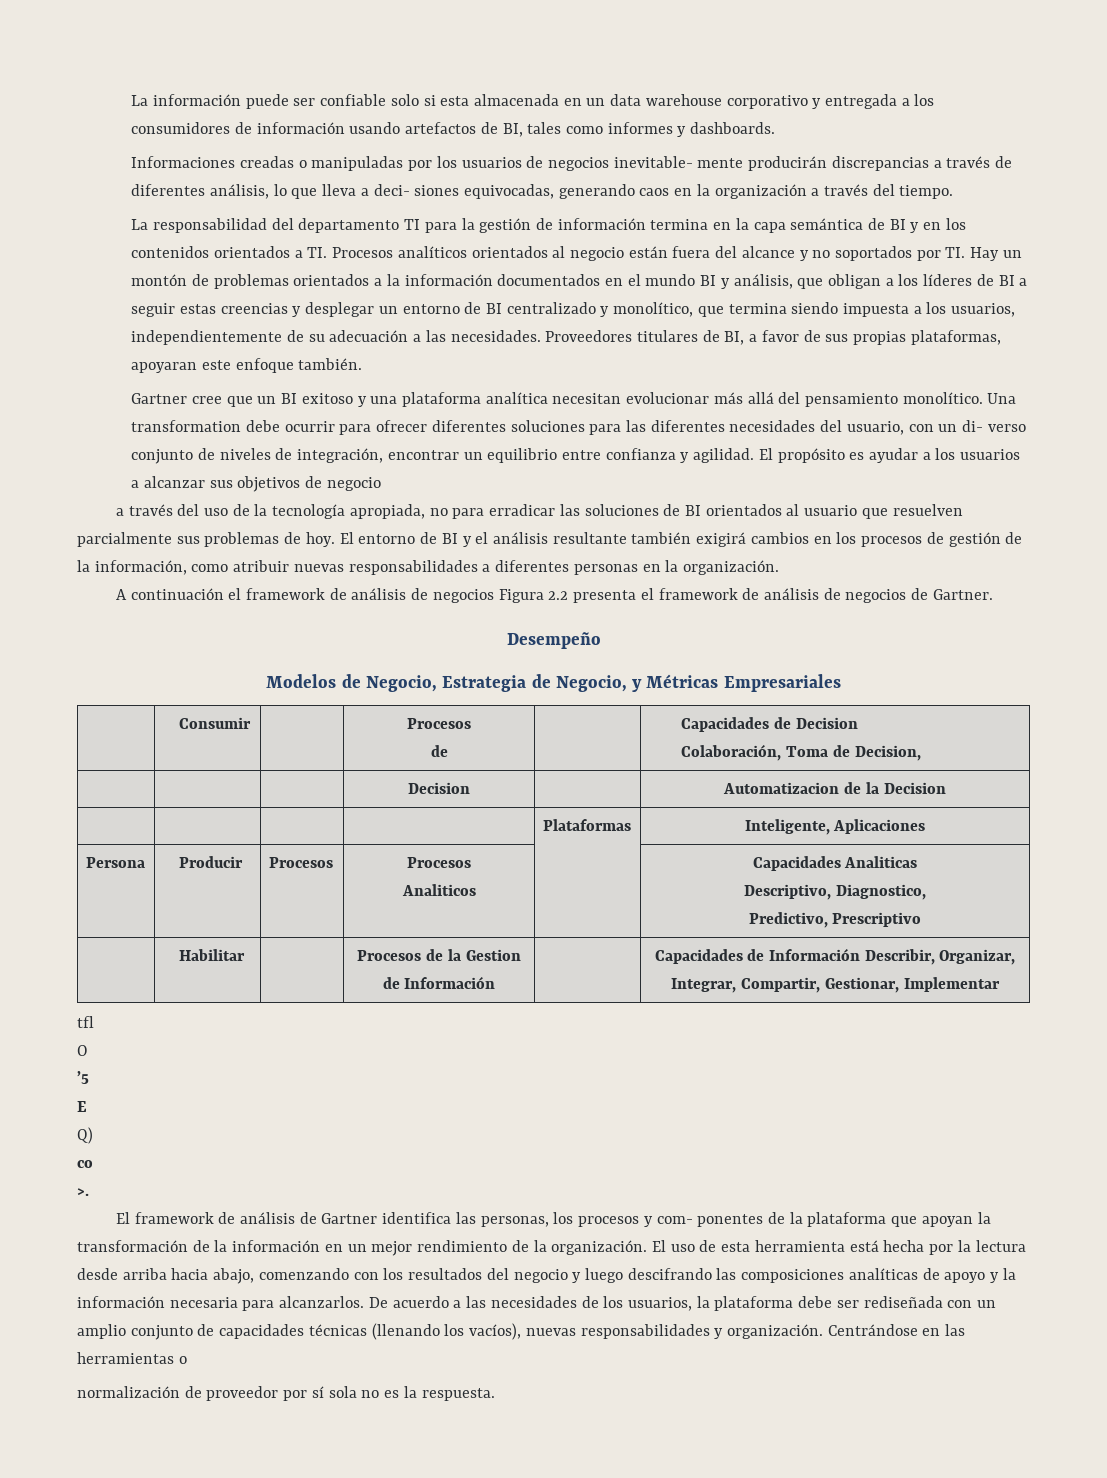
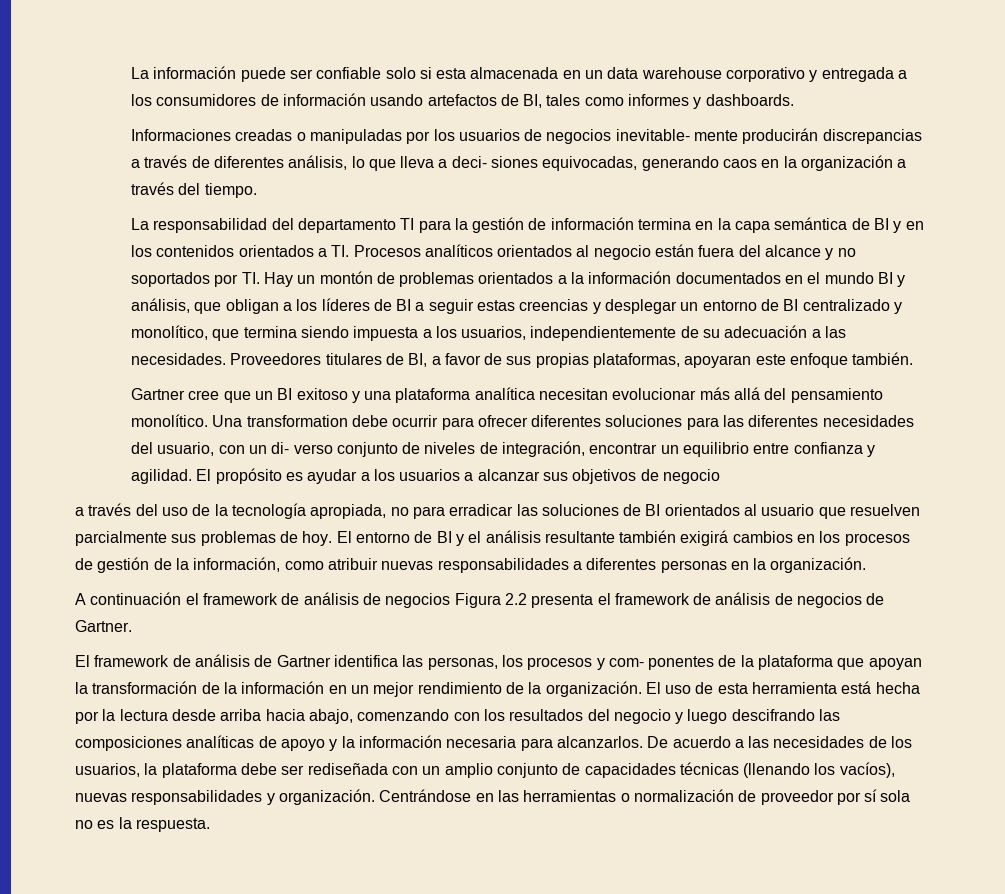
[506,632,601,649] [266,674,841,692] [179,717,252,729] [406,718,471,729] [430,745,448,757] [681,717,858,732] [681,744,921,761] [407,782,470,794] [723,782,946,794] [542,819,631,831] [744,819,926,835] [85,857,145,868] [179,856,244,868] [268,857,333,868] [406,857,471,868] [401,884,476,896] [752,856,918,871] [744,884,926,900] [748,912,922,928] [179,949,246,961] [357,949,521,961] [382,976,496,989] [654,948,1016,965] [671,977,1000,993] [77,1016,94,1028] [77,1045,88,1056] [77,1071,89,1084] [77,1101,87,1112] [77,1127,93,1144] [77,1160,93,1168] [77,1188,89,1196] // Desempeño // Modelos de Negocio, Estrategia de Negocio, y Métricas Empresariales // | Consumir | | Procesos // de | | Capacidades de Decision // Colaboración, Toma de Decision, // | | | Decision | | Automatizacion de la Decision // | | | | Plataformas | Inteligente, Aplicaciones // Persona | Producir | Procesos | Procesos // Analiticos | | Capacidades Analiticas // Descriptivo, Diagnostico, // Predictivo, Prescriptivo // | Habilitar | | Procesos de la Gestion de Información | | Capacidades de Información Describir, Organizar, Integrar, Compartir, Gestionar, Implementar // tfl // O // ’5 // E // Q) // co // >. -> (132, 626) none
(187, 1360) // -> (630, 797) none

